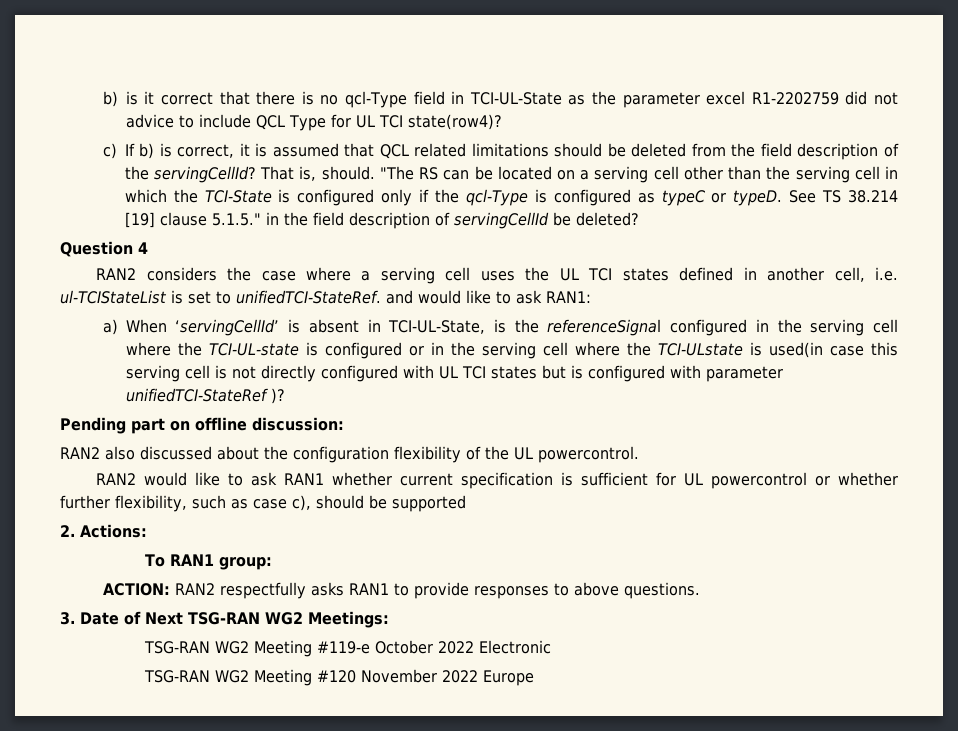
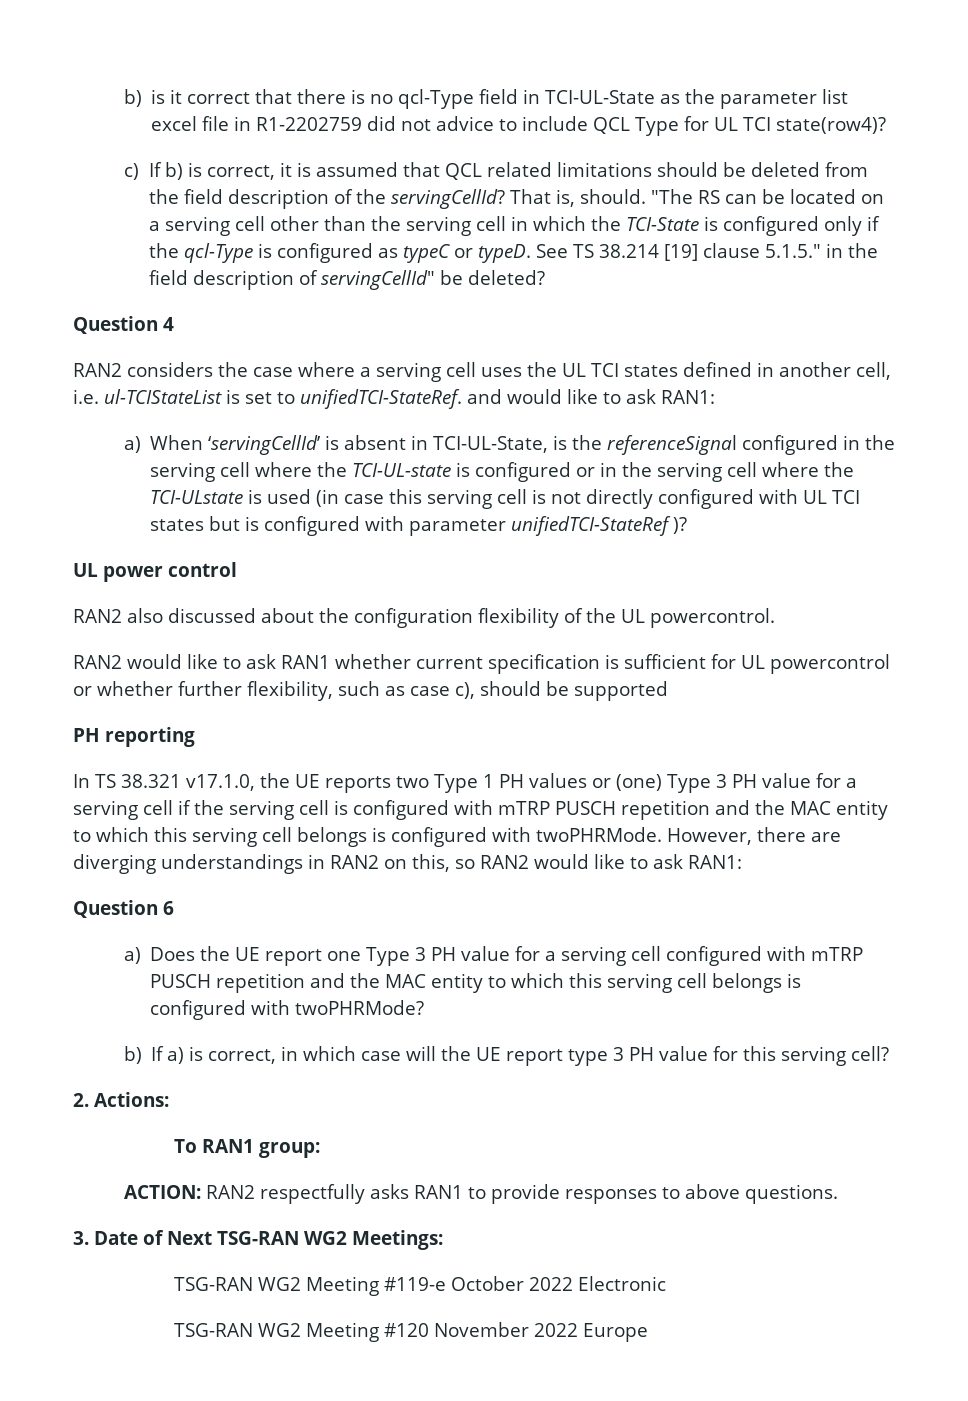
[706,91,746,105] excel -> [821,89,848,104] [150,116,251,131] list excel file in
[453,212,549,229] servingCellId -> [320,270,435,290] servingCellId"
[768,342,823,358] used(in -> [266,489,339,507] used (in
[60,417,344,434] Pending part on offline discussion: -> [73,562,237,582] UL power control
(466, 503) none -> [73,727,195,747] [73,773,857,793] [73,800,888,820] [73,827,841,847] [73,854,742,874] [73,900,174,918] [123,946,863,966] [149,973,801,993] [149,1000,424,1020] [123,1046,889,1066] // PH reporting // In TS 38.321 v17.1.0, the UE reports two Type 1 PH values or (one) Type 3 PH value for a serving cell if the serving cell is configured with mTRP PUSCH repetition and the MAC entity to which this serving cell belongs is configured with twoPHRMode. However, there are diverging understandings in RAN2 on this, so RAN2 would like to ask RAN1: // Question 6 // a) Does the UE report one Type 3 PH value for a serving cell configured with mTRP PUSCH repetition and the MAC entity to which this serving cell belongs is configured with twoPHRMode? // b) If a) is correct, in which case will the UE report type 3 PH value for this serving cell?

